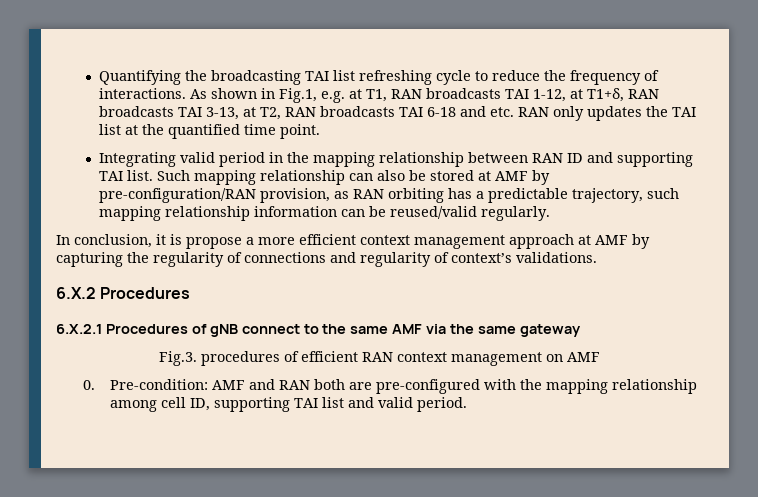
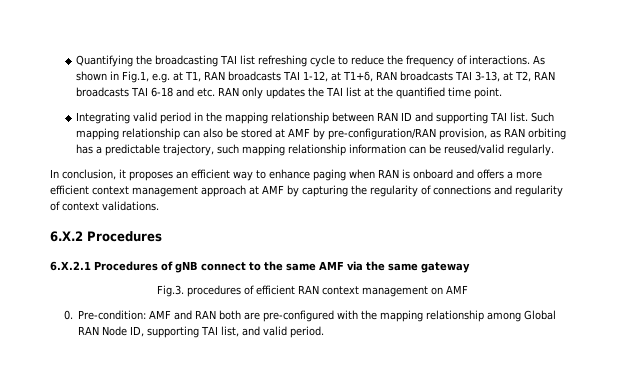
[170,234,242,249] is propose -> [129,169,504,181] proposes an efficient way to enhance paging when RAN is onboard and offers
[451,253,512,263] context’s -> [62,202,99,211] context
[161,397,187,408] cell -> [524,310,557,320] [78,326,128,336] Global RAN Node
[322,397,345,408] list -> [221,326,240,337] list,

